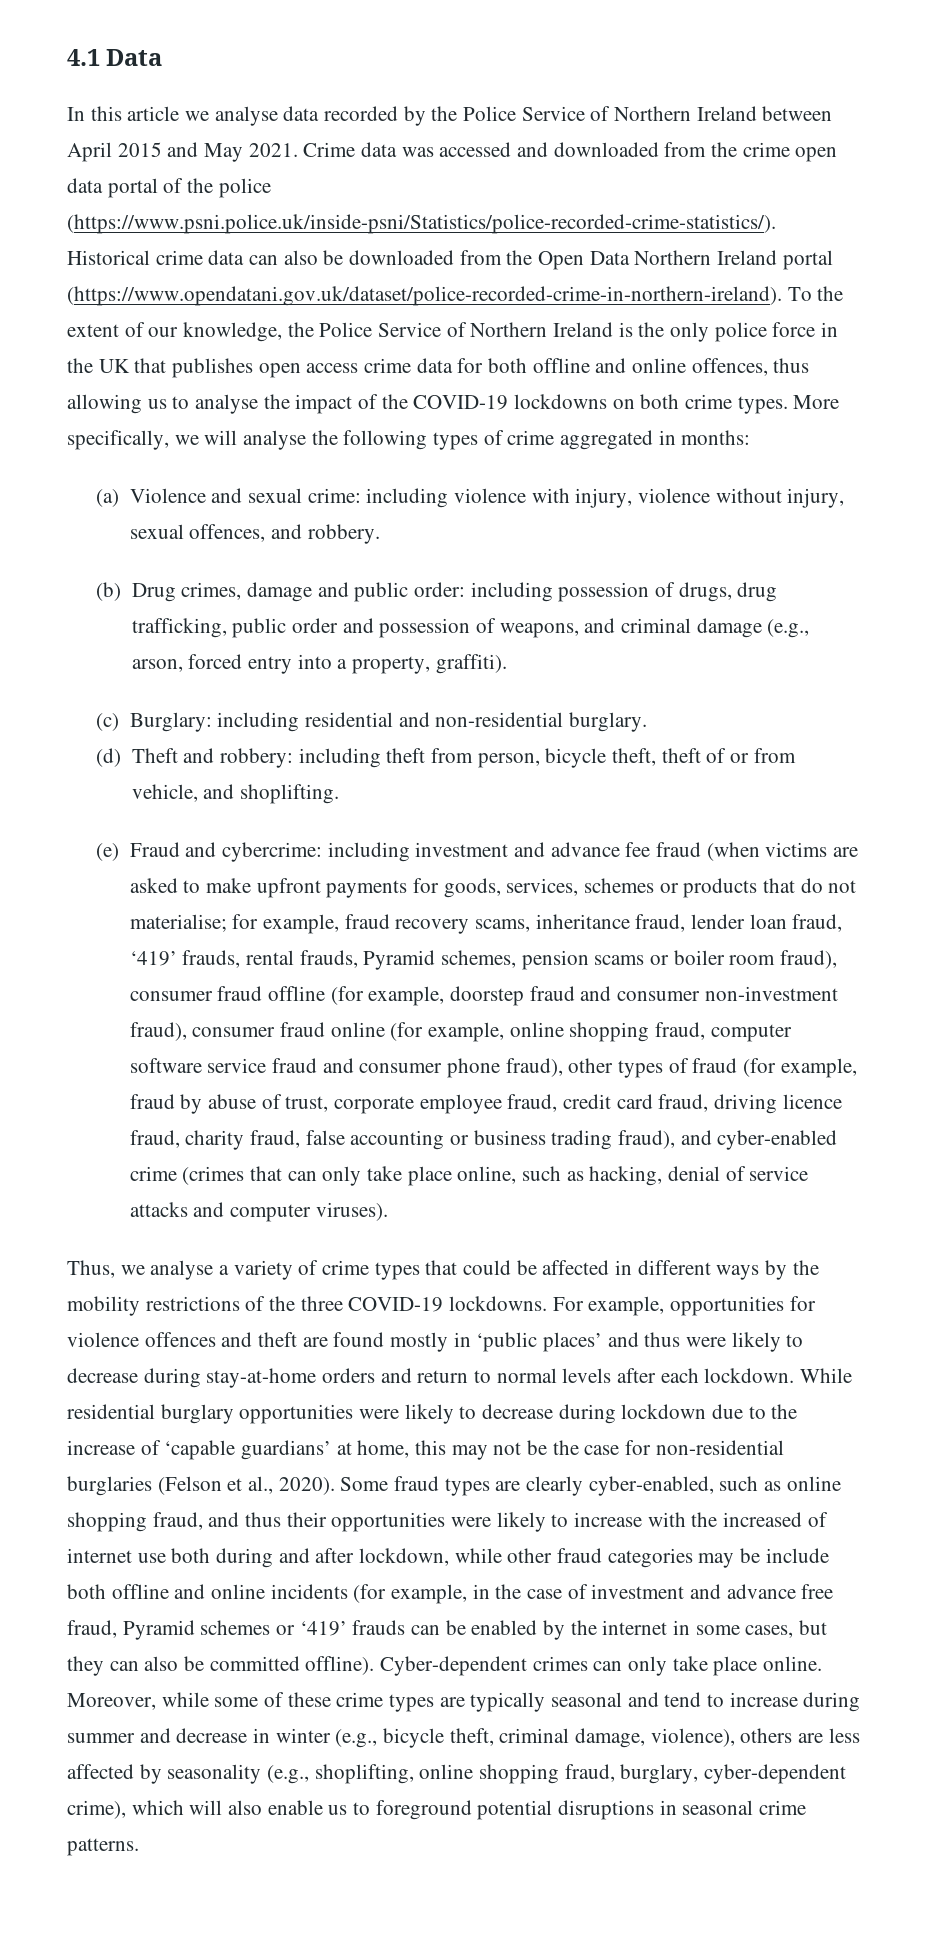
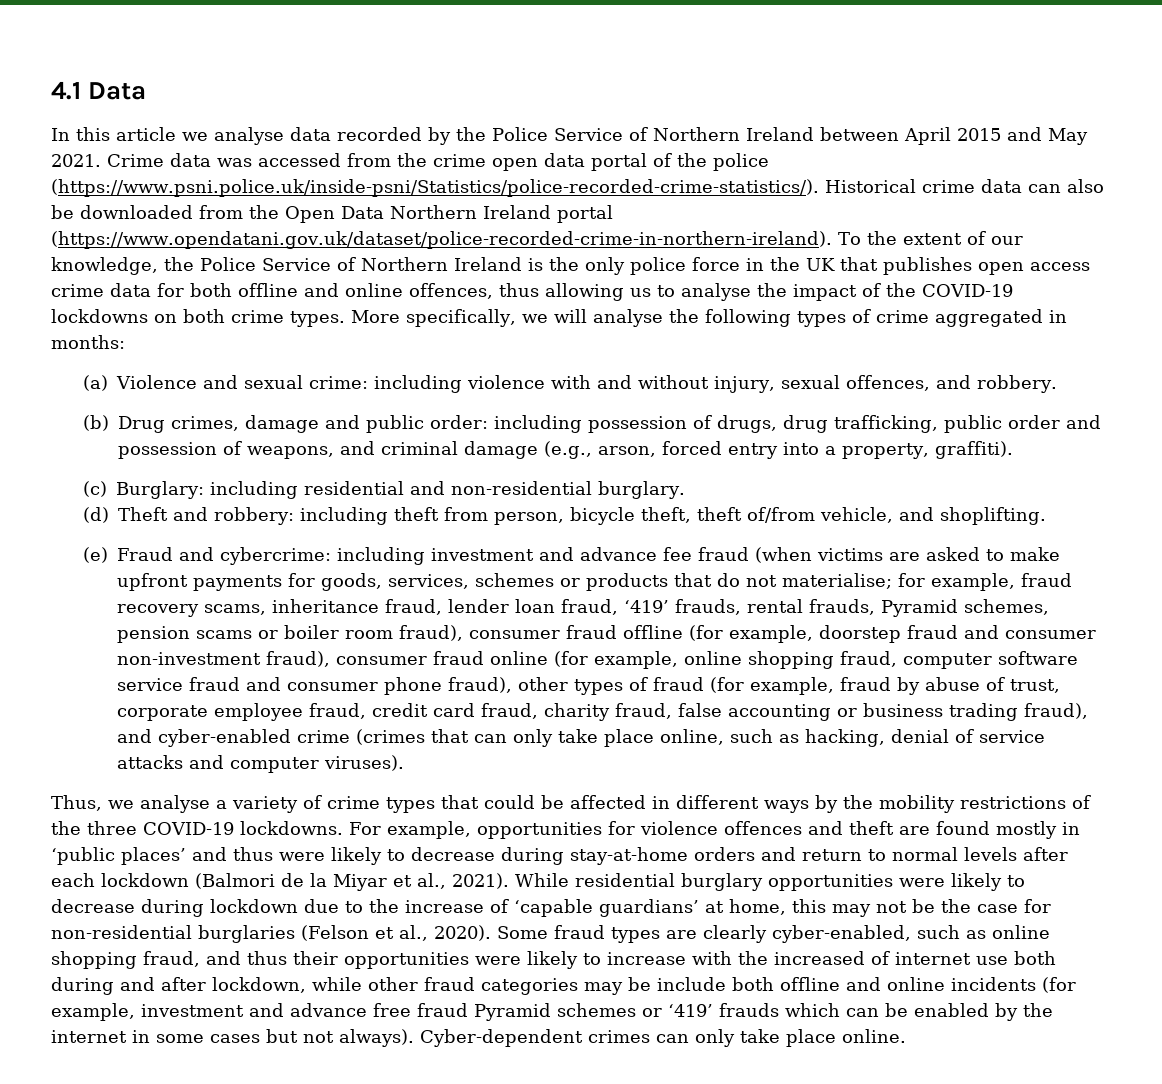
[517,142,659,157] and downloaded -> (341, 160) none
[575,488,710,508] injury, violence -> [597,375,633,389] and
[706,748,796,763] of or from -> [747,507,816,523] of/from
[713,1094,842,1114] [129,1130,180,1148] driving licence fraud, -> (539, 711) none
[704,1368,795,1383] lockdown. -> [101,873,509,891] lockdown (Balmori de la Miyar et al., 2021).
[472,1584,588,1599] in the case of -> (135, 1012) none
[67,1620,117,1638] fraud, -> [417,1003,468,1017] fraud
(406, 1627) none -> [785,1003,840,1017] which
[745,1620,828,1638] [67,1656,375,1676] cases, but they can also be committed offline). -> [210,1029,414,1047] cases but not always).
[67,1692,861,1712] [67,1728,860,1748] [67,1764,847,1784] [67,1800,807,1820] [67,1838,139,1856] Moreover, while some of these crime types are typically seasonal and tend to increase during summer and decrease in winter (e.g., bicycle theft, criminal damage, violence), others are less affected by seasonality (e.g., shoplifting, online shopping fraud, burglary, cyber-dependent crime), which will also enable us to foreground potential disruptions in seasonal crime patterns. -> (906, 1036) none

